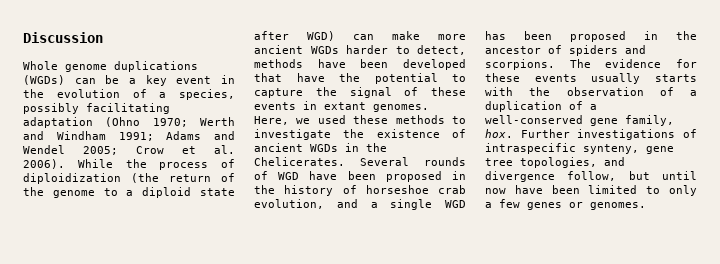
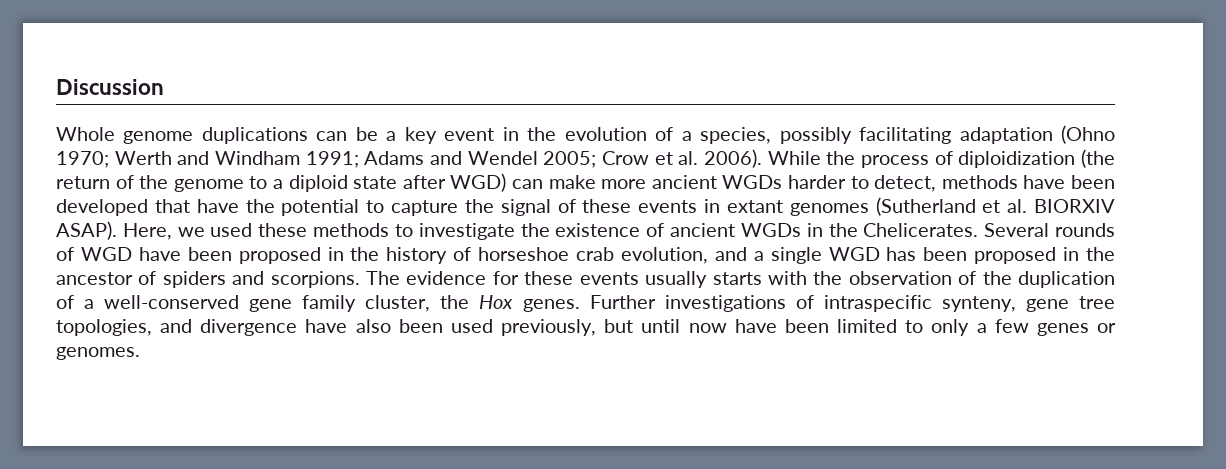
[23,75,65,85] (WGDs) -> (308, 135) none
[373,104,429,112] genomes. -> [789,197,1116,216] [56,221,117,240] genomes (Sutherland et al. BIORXIV ASAP).
[690,90,697,96] a -> [982,271,1012,285] the
[625,115,674,126] [485,129,513,138] family, hox. -> [302,295,580,312] family cluster, the Hox genes.
[567,171,617,181] follow, -> [305,319,597,336] have also been used previously,

